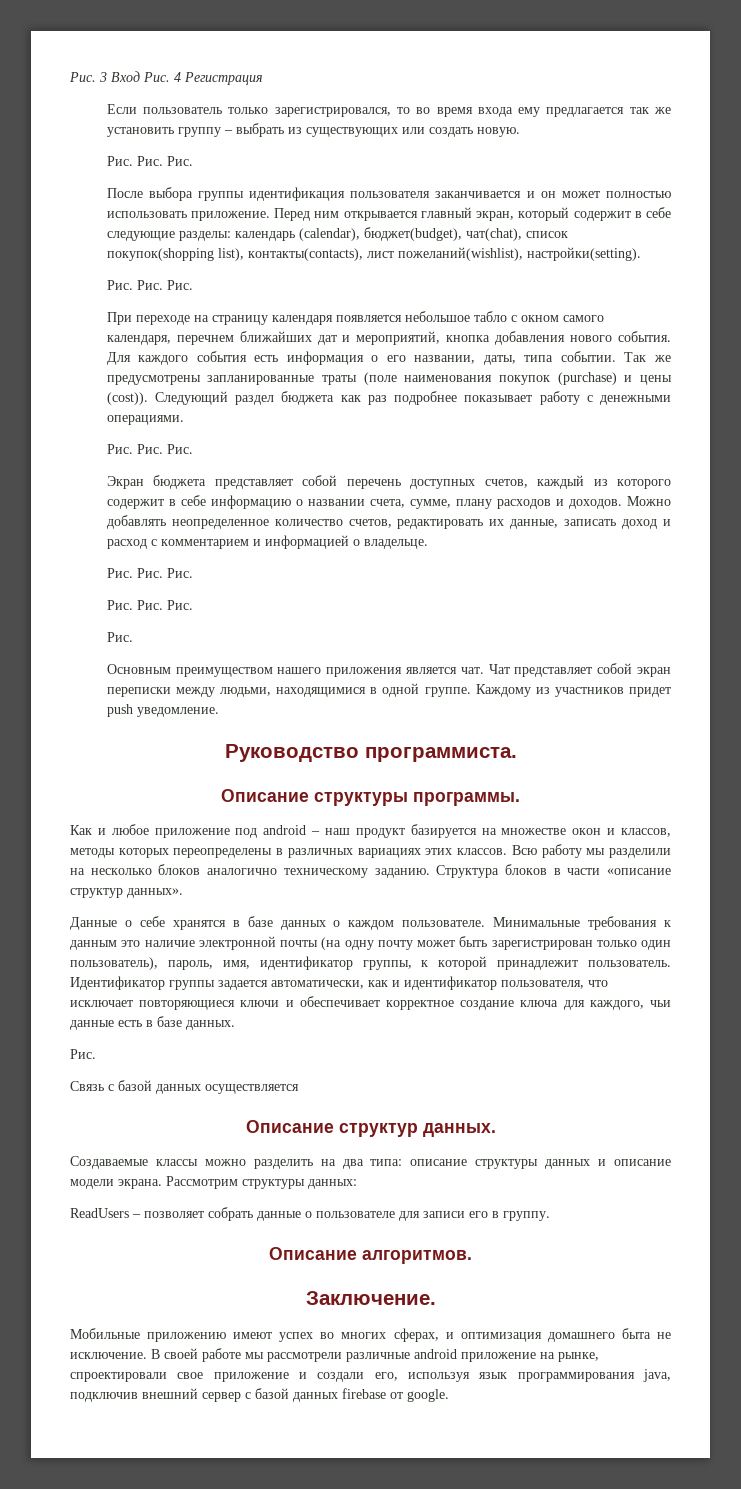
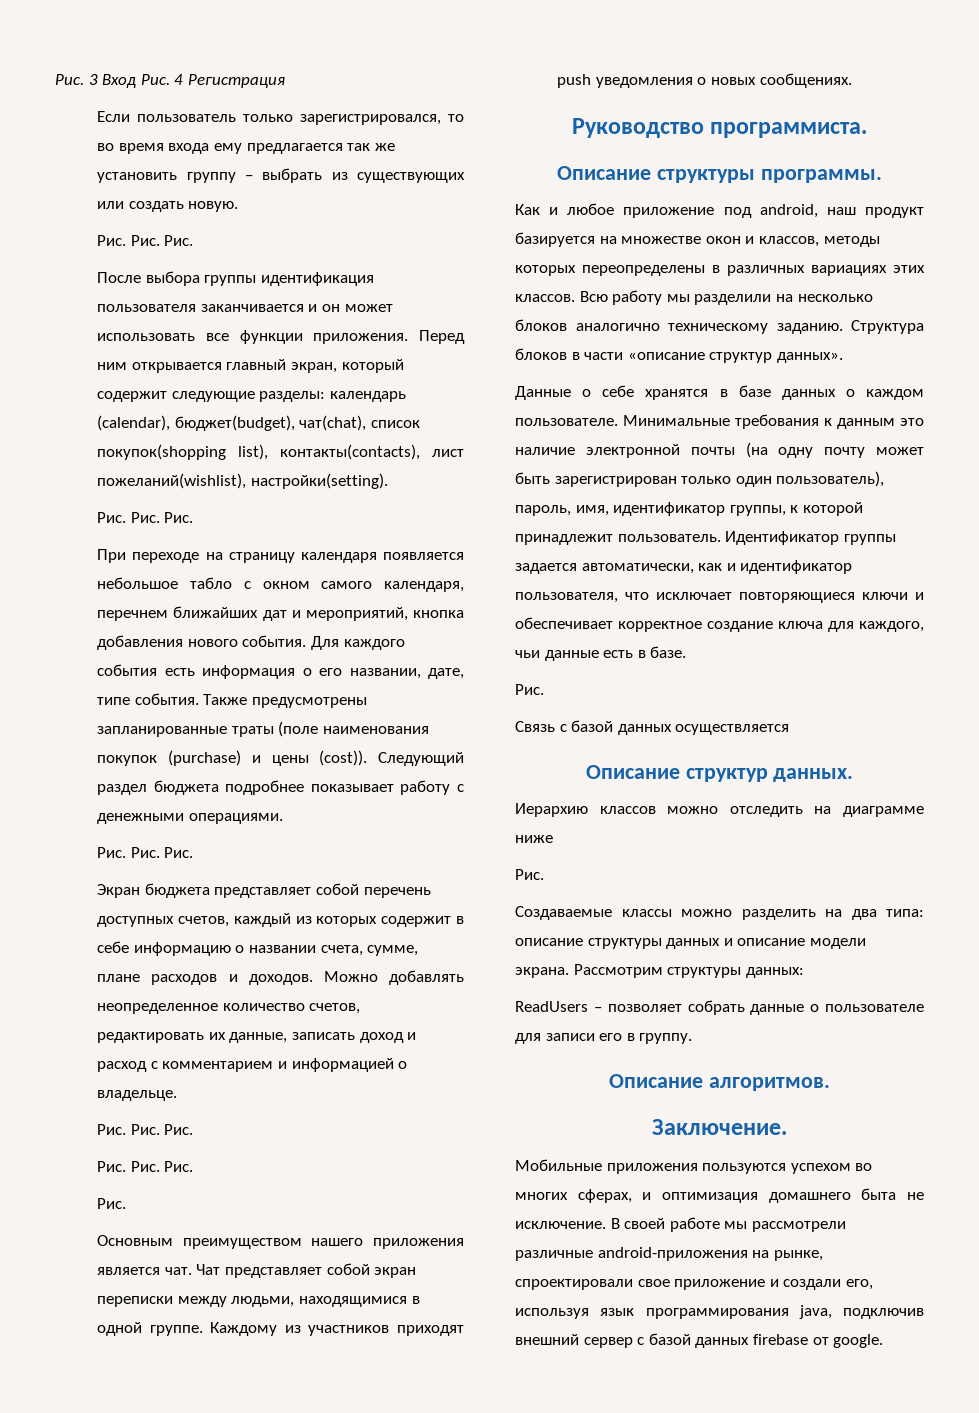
[605,191,671,198] [106,211,270,221] полностью использовать приложение. -> [97,330,409,344] использовать все функции приложения.
[634,207,671,218] в себе -> (168, 396) none
[483,351,671,365] даты, типа событии. Так же -> [428,668,464,679] [97,693,248,705] дате, типе события. Также
[340,395,387,405] как раз -> (219, 787) none
[616,479,671,489] которого -> [316,916,378,927] которых
[455,499,492,509] плану -> [97,974,141,982] плане
[629,687,672,697] [106,704,219,717] придет push уведомление. -> [397,1325,464,1336] [557,73,852,88] приходят push уведомления о новых сообщениях.
[263,825,321,835] android – -> [759,204,818,218] android,
[157,1016,235,1030] базе данных. -> [650,646,687,658] базе.
(496, 1130) none -> [515,803,924,817] [515,835,553,843] [515,869,544,880] // Иерархию классов можно отследить на диаграмме ниже // Рис.
[147,1332,314,1342] приложению имеют успех -> [606,1163,851,1174] приложения пользуются успехом
[414,1349,536,1362] android приложение -> [597,1247,748,1261] android-приложения

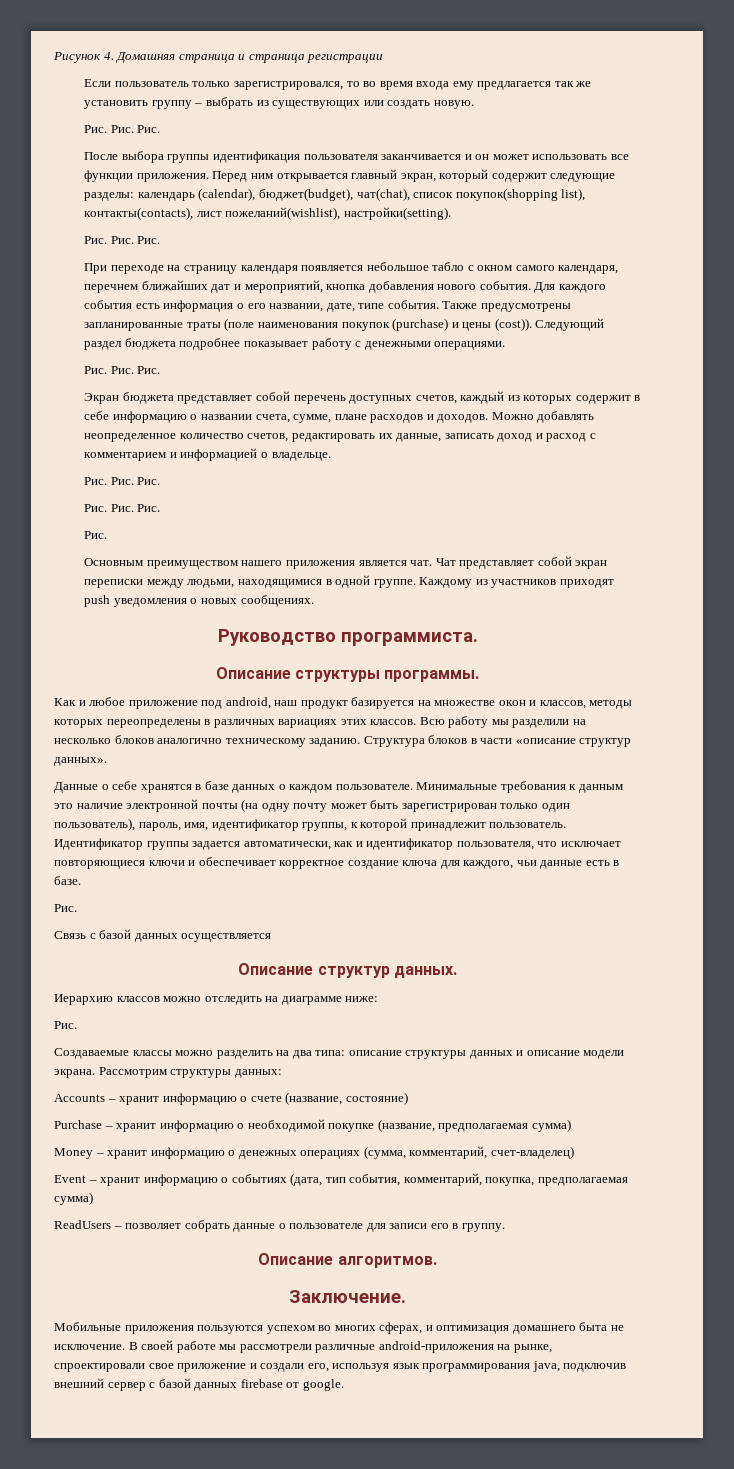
[55,74,285,88] Рис. 3 Вход Рис. 4 Регистрация -> [53,52,384,63] Рисунок 4. Домашняя страница и страница регистрации
[515,835,553,843] ниже -> [345,996,379,1002] ниже:
(804, 972) none -> [54,1092,408,1105] [54,1119,571,1132] [54,1146,574,1159] [54,1173,628,1186] [54,1192,93,1205] // Accounts – хранит информацию о счете (название, состояние) // Purchase – хранит информацию о необходимой покупке (название, предполагаемая сумма) // Money – хранит информацию о денежных операциях (сумма, комментарий, счет-владелец) // Event – хранит информацию о событиях (дата, тип события, комментарий, покупка, предполагаемая сумма)

